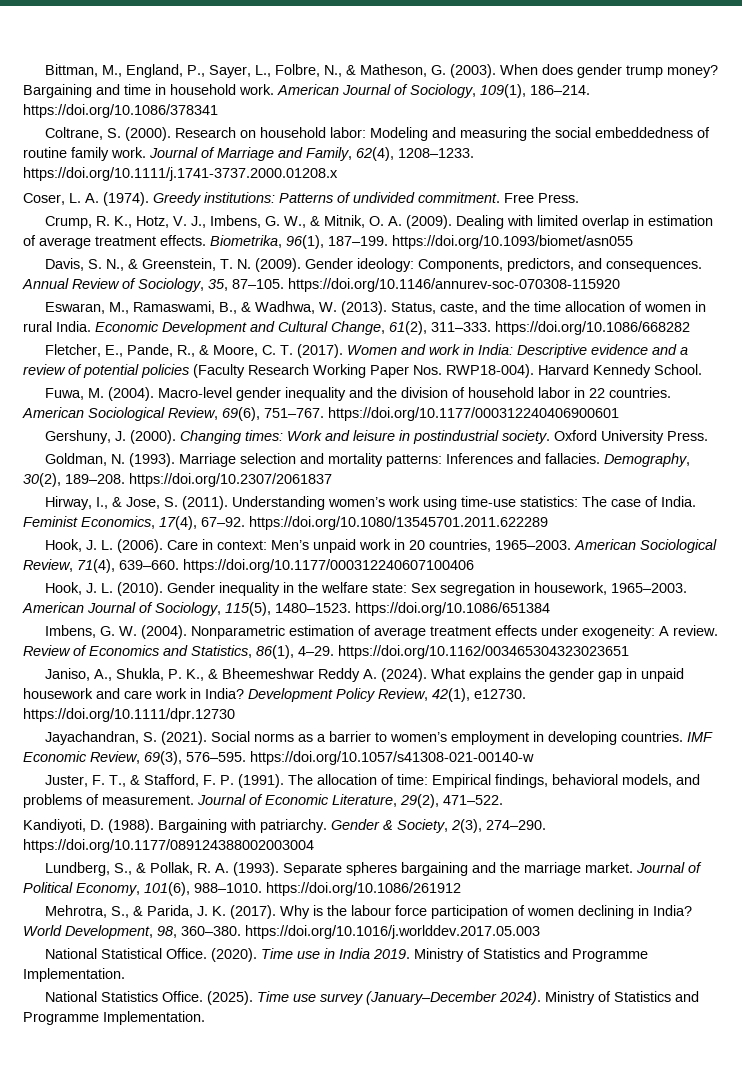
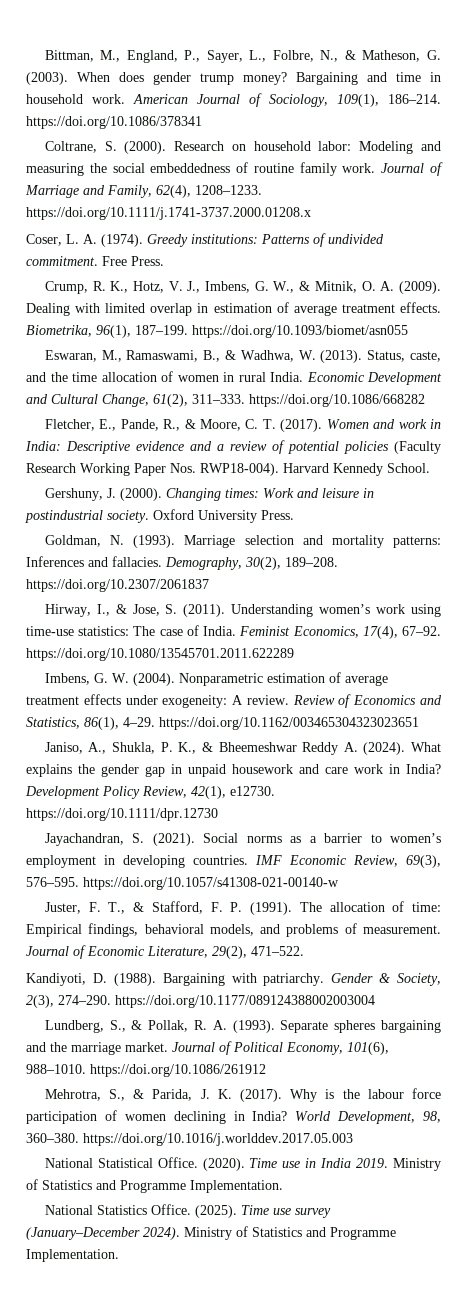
[45,258,703,272] [22,278,620,292] // Davis, S. N., & Greenstein, T. N. (2009). Gender ideology: Components, predictors, and consequences. Annual Review of Sociology, 35, 87–105. https://doi.org/10.1146/annurev-soc-070308-115920 -> (408, 331) none
[45,387,672,401] [22,407,619,421] // Fuwa, M. (2004). Macro-level gender inequality and the division of household labor in 22 countries. American Sociological Review, 69(6), 751–767. https://doi.org/10.1177/000312240406900601 -> (430, 468) none
[45,539,718,553] [23,559,474,573] [45,582,688,596] [22,602,550,616] // Hook, J. L. (2006). Care in context: Men’s unpaid work in 20 countries, 1965–2003. American Sociological Review, 71(4), 639–660. https://doi.org/10.1177/000312240607100406 // Hook, J. L. (2010). Gender inequality in the welfare state: Sex segregation in housework, 1965–2003. American Journal of Sociology, 115(5), 1480–1523. https://doi.org/10.1086/651384 -> (294, 654) none

